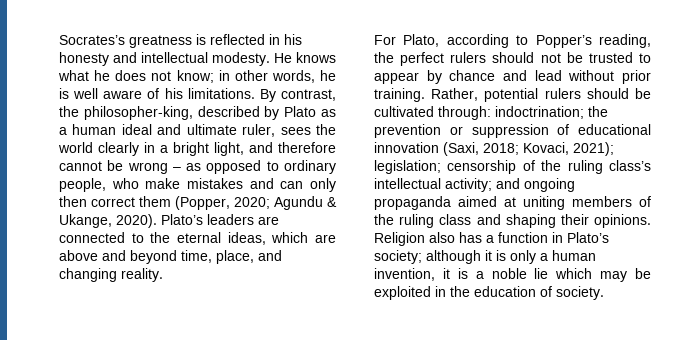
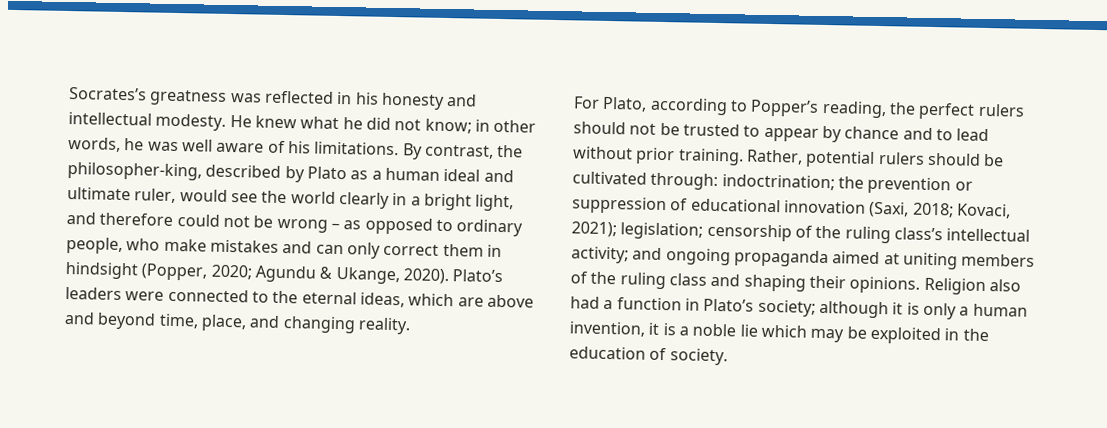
[196,34,206,45] is -> [230,92,262,103] was
[296,52,336,63] knows -> [254,115,297,129] knew
[115,70,147,81] does -> [365,117,391,130] did
[59,88,69,99] is -> [147,141,179,152] was
[280,127,311,135] sees -> [179,189,258,203] would see
[59,161,102,171] cannot -> [176,214,250,228] could not
[59,196,87,207] then -> (381, 250) none
(171, 201) none -> [486,244,502,258] [65,261,139,280] in hindsight
[258,216,279,225] are -> [125,291,165,301] were
(527, 75) none -> [935,129,953,141] to
[459,232,482,243] has -> [570,296,600,309] had

